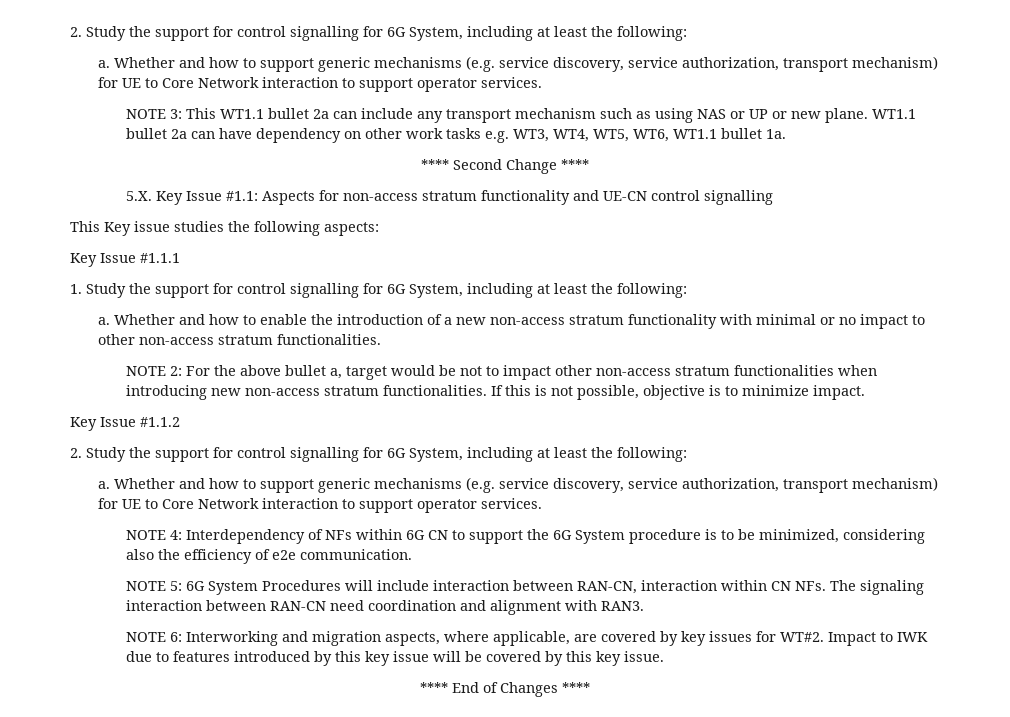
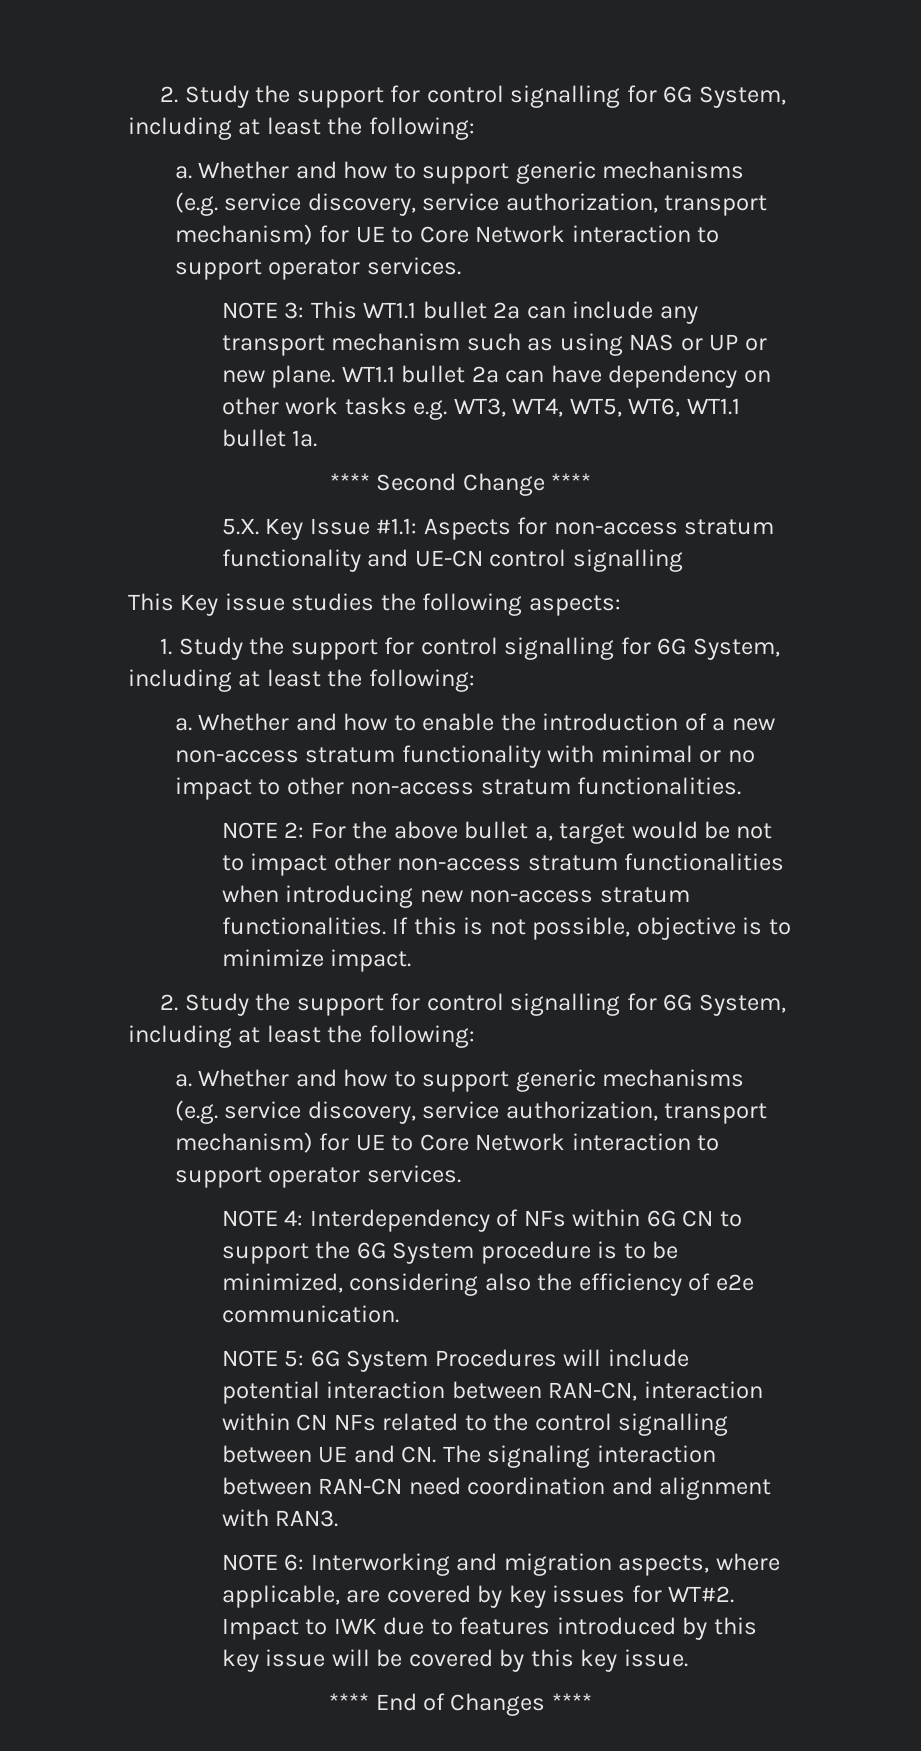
[70,253,180,267] // Key Issue #1.1.1 -> (621, 605) none
[70,417,180,431] // Key Issue #1.1.2 -> (412, 960) none
(429, 585) none -> [221,1381,320,1404] potential
[794,581,826,591] NFs. -> [333,1413,729,1436] [221,1445,437,1463] NFs related to the control signalling between UE and CN.

